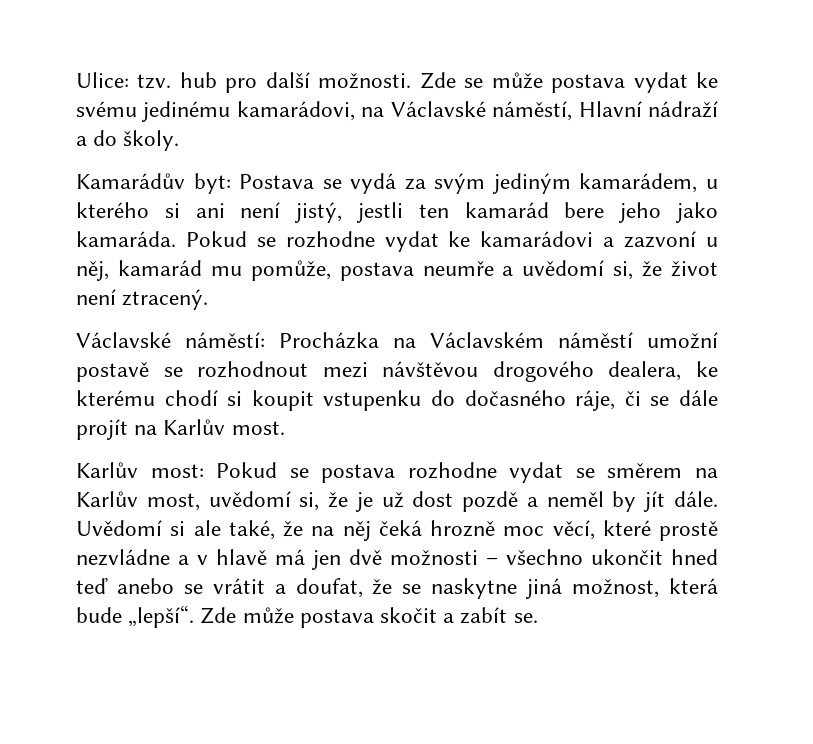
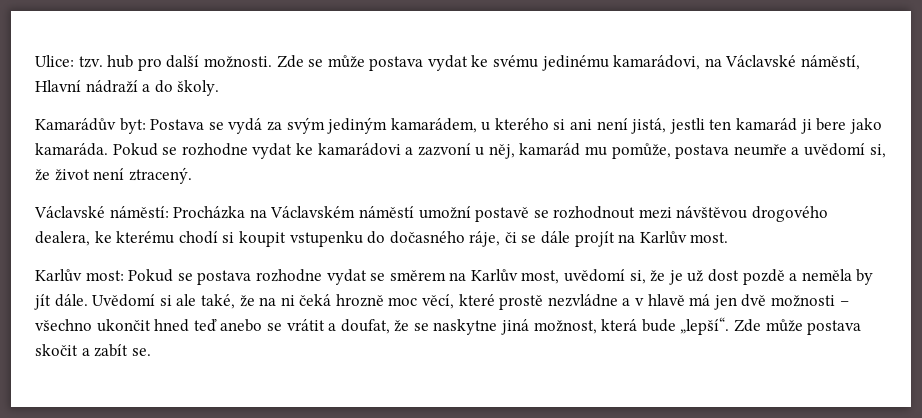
[295,202,343,223] jistý, -> [631,118,667,134] jistá,
[564,202,662,223] bere jeho -> [800,118,847,134] ji bere
[546,491,604,507] neměl -> [801,269,852,281] neměla
[342,521,371,541] něj -> [280,295,295,306] ni

